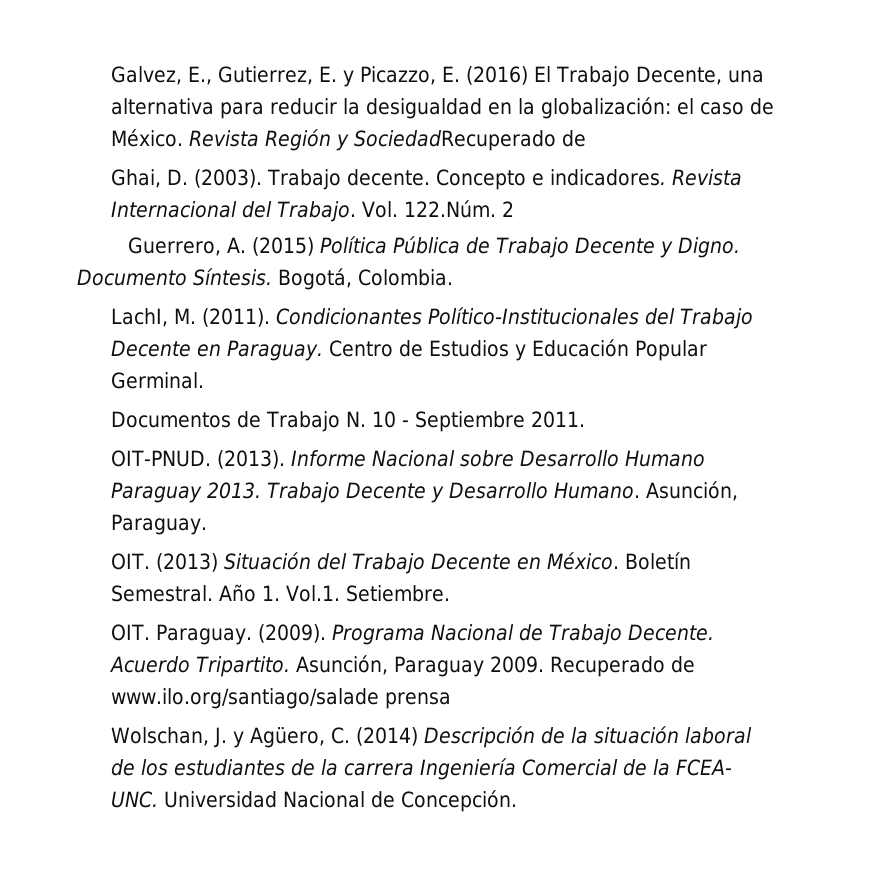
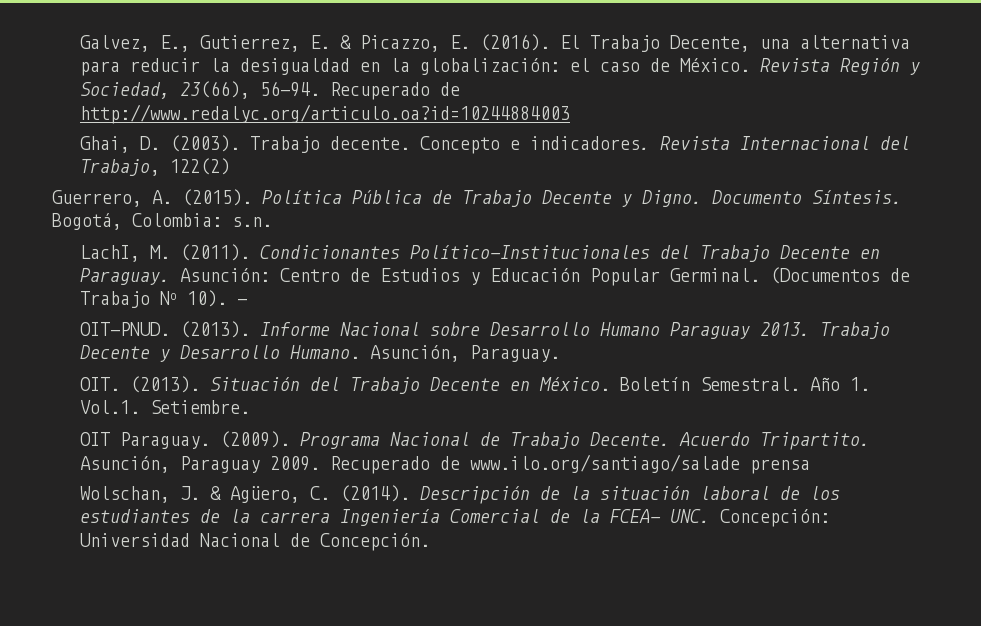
[343,70,355,87] y -> [339,35,351,49] &
[466,66,529,85] (2016) -> [479,34,550,51] (2016).
[354,130,587,151] SociedadRecuperado de -> [79,81,460,100] [79,104,570,124] Sociedad, 23(66), 56-94. Recuperado de http://www.redalyc.org/articulo.oa?id=10244884003
[277,200,515,222] Trabajo. Vol. 122.Núm. 2 -> [79,158,230,176] Trabajo, 122(2)
[251,237,314,256] (2015) -> [182,189,252,206] (2015).
[358,269,453,286] Colombia. -> [132,213,272,227] Colombia: s.n.
(324, 350) none -> [179,268,270,282] Asunción:
[111,411,397,432] // Documentos de Trabajo N. 10 -> [769,267,910,284] [79,290,227,308] (Documentos de Trabajo No 10).
[415,411,586,432] Septiembre 2011. -> (247, 302) none
[156,553,219,572] (2013) -> [129,376,200,393] (2013).
[111,624,151,641] OIT. -> [79,432,110,446] OIT
[233,731,245,748] y -> [209,486,221,500] &
[356,727,419,746] (2014) -> [339,485,410,502] (2014).
(159, 799) none -> [719,509,830,527] Concepción:

